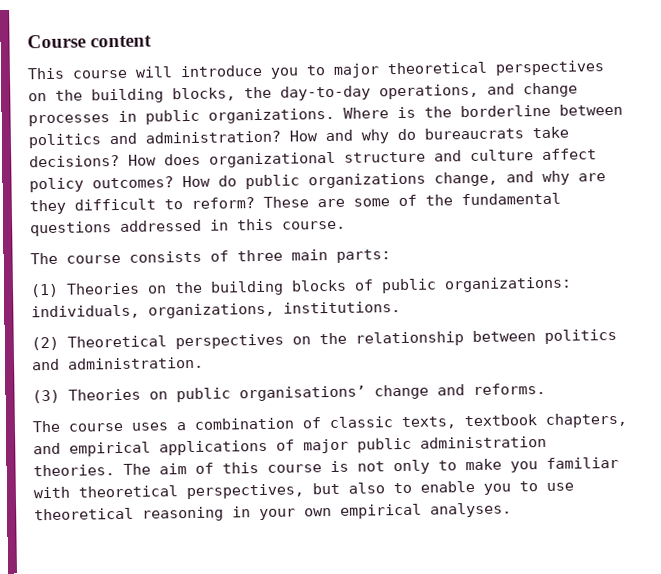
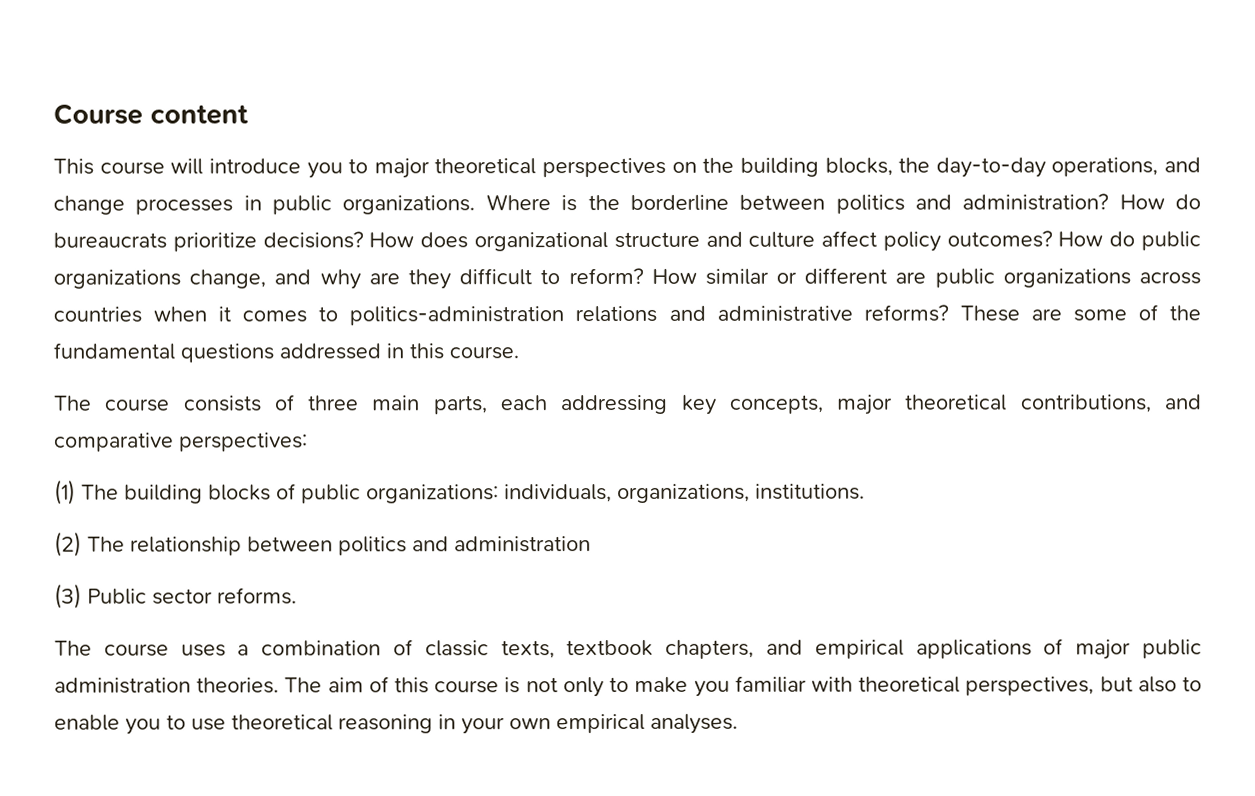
[325,129,389,144] and why -> (1165, 202) none
[532,126,569,139] take -> [172,232,257,252] prioritize
(255, 203) none -> [651,267,1201,288] [53,304,949,326] How similar or different are public organizations across countries when it comes to politics-administration relations and administrative reforms?
[336,249,391,263] [30,281,203,298] parts: // (1) Theories on the -> [432,394,1202,415] [54,432,308,452] [54,479,119,505] parts, each addressing key concepts, major theoretical contributions, and comparative perspectives: // (1) The
[67,332,347,350] Theoretical perspectives on the -> [87,536,125,552] The
[67,356,204,370] administration. -> [454,536,591,553] administration
[68,384,465,403] Theories on public organisations’ change and -> [87,588,213,605] Public sector

